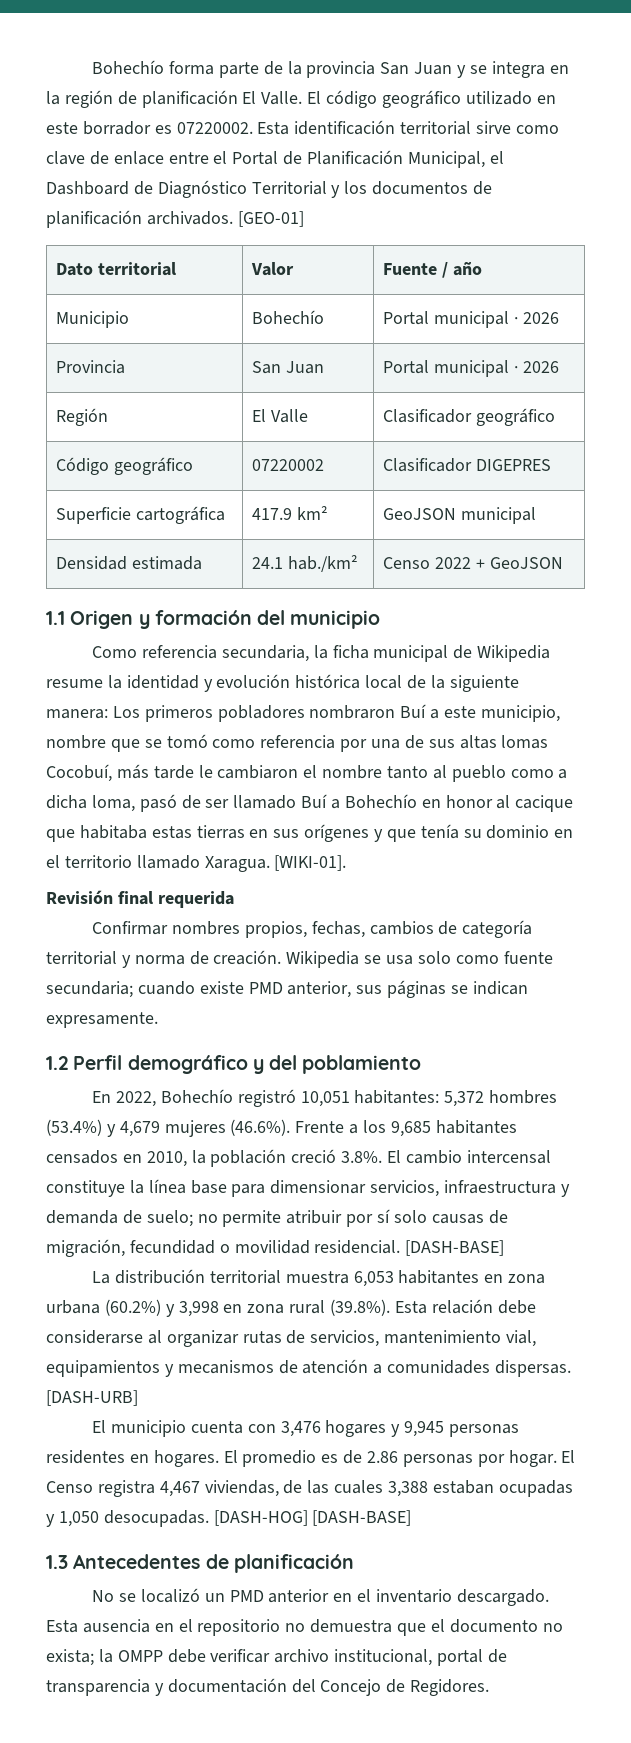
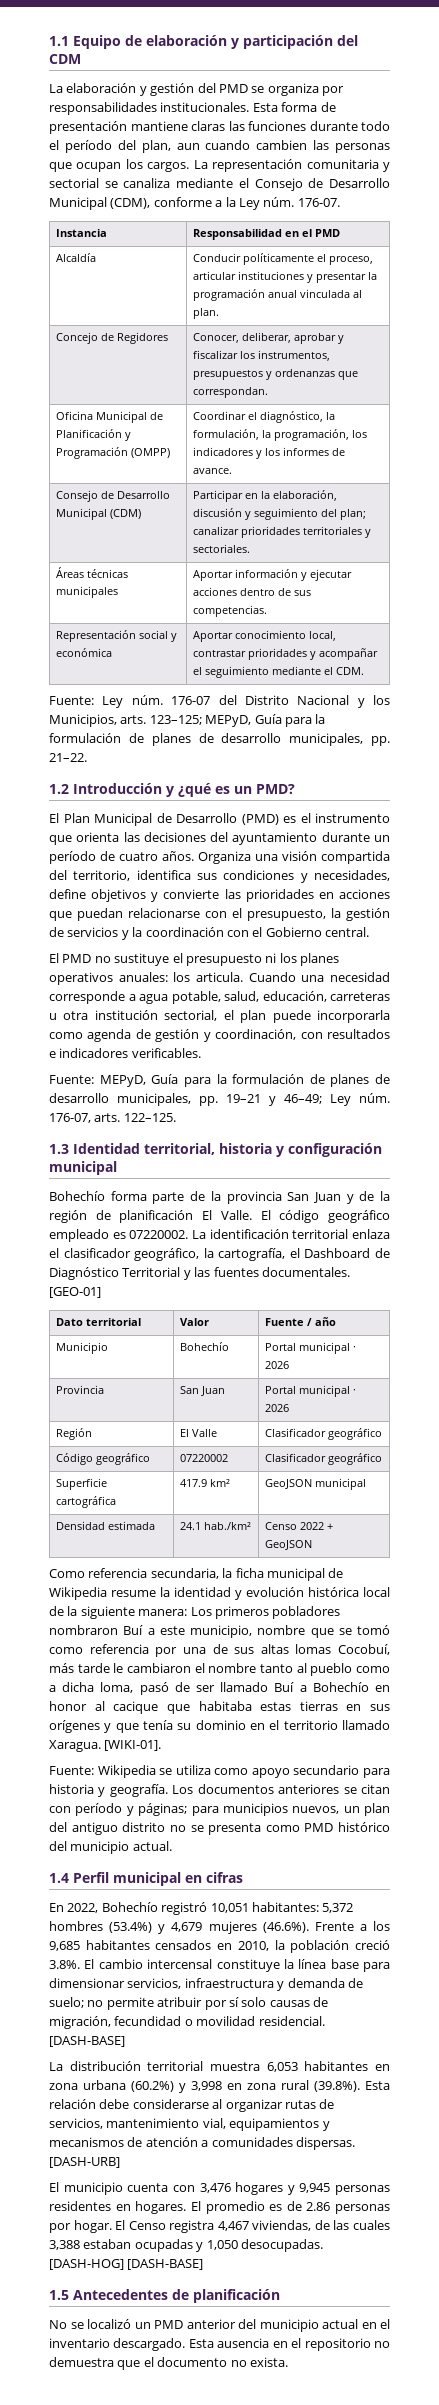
(92, 67) none -> [49,35,358,49] [49,54,81,64] [49,83,344,96] [49,102,336,115] [49,121,390,134] [49,140,390,153] [49,159,390,172] [49,178,390,191] [49,197,340,210] [56,229,108,237] [193,229,341,240] [56,253,97,262] [193,253,374,265] [193,271,378,283] [193,289,363,301] [193,308,220,319] [56,332,169,344] [193,332,345,344] [193,350,331,361] [193,369,359,380] [193,387,269,398] [56,411,164,423] [56,429,132,441] [56,447,171,459] [193,411,336,423] [193,429,368,441] [193,447,346,459] [193,468,233,474] [56,490,171,502] [56,508,142,520] [193,490,338,502] [193,508,367,520] [193,526,372,538] [193,544,251,553] [56,567,129,578] [56,586,119,598] [193,569,353,581] [193,587,312,596] [193,605,268,617] [56,630,178,642] [56,648,113,657] [193,630,337,642] [193,648,379,660] [193,666,365,678] [49,695,390,708] [49,714,326,727] [49,733,390,746] [49,753,87,762] [49,783,295,797] [49,813,390,826] [49,832,390,845] [49,851,390,864] [49,870,391,883] [49,889,390,902] [49,908,390,921] [49,927,369,940] [49,953,339,966] [49,972,390,985] [49,991,390,1004] [49,1010,390,1023] [49,1029,390,1042] [49,1048,201,1058] [49,1074,390,1087] [49,1093,390,1106] [49,1113,176,1123] [49,1143,382,1157] [49,1161,117,1175] 1.1 Equipo de elaboración y participación del CDM // La elaboración y gestión del PMD se organiza por responsabilidades institucionales. Esta forma de presentación mantiene claras las funciones durante todo el período del plan, aun cuando cambien las personas que ocupan los cargos. La representación comunitaria y sectorial se canaliza mediante el Consejo de Desarrollo Municipal (CDM), conforme a la Ley núm. 176-07. // Instancia | Responsabilidad en el PMD // Alcaldía | Conducir políticamente el proceso, articular instituciones y presentar la programación anual vinculada al plan. // Concejo de Regidores | Conocer, deliberar, aprobar y fiscalizar los instrumentos, presupuestos y ordenanzas que correspondan. // Oficina Municipal de Planificación y Programación (OMPP) | Coordinar el diagnóstico, la formulación, la programación, los indicadores y los informes de avance. // Consejo de Desarrollo Municipal (CDM) | Participar en la elaboración, discusión y seguimiento del plan; canalizar prioridades territoriales y sectoriales. // Áreas técnicas municipales | Aportar información y ejecutar acciones dentro de sus competencias. // Representación social y económica | Aportar conocimiento local, contrastar prioridades y acompañar el seguimiento mediante el CDM. // Fuente: Ley núm. 176-07 del Distrito Nacional y los Municipios, arts. 123–125; MEPyD, Guía para la formulación de planes de desarrollo municipales, pp. 21–22. // 1.2 Introducción y ¿qué es un PMD? // El Plan Municipal de Desarrollo (PMD) es el instrumento que orienta las decisiones del ayuntamiento durante un período de cuatro años. Organiza una visión compartida del territorio, identifica sus condiciones y necesidades, define objetivos y convierte las prioridades en acciones que puedan relacionarse con el presupuesto, la gestión de servicios y la coordinación con el Gobierno central. // El PMD no sustituye el presupuesto ni los planes operativos anuales: los articula. Cuando una necesidad corresponde a agua potable, salud, educación, carreteras u otra institución sectorial, el plan puede incorporarla como agenda de gestión y coordinación, con resultados e indicadores verificables. // Fuente: MEPyD, Guía para la formulación de planes de desarrollo municipales, pp. 19–21 y 46–49; Ley núm. 176-07, arts. 122–125. // 1.3 Identidad territorial, historia y configuración municipal //
[469,61,569,78] se integra en -> [359,1191,375,1201] de
[465,91,556,105] [46,121,151,135] utilizado en este borrador -> [49,1229,109,1242] empleado
[257,122,290,135] Esta -> [191,1230,206,1239] La
[476,121,559,134] [46,150,485,168] sirve como clave de enlace entre el Portal de Planificación Municipal, -> [351,1229,390,1239] [49,1248,286,1261] enlaza el clasificador geográfico, la cartografía,
[344,181,493,195] [46,210,233,228] los documentos de planificación archivados. -> [194,1267,350,1277] las fuentes documentales.
[476,459,552,471] DIGEPRES -> [328,1453,383,1465] geográfico
[46,610,381,629] // 1.1 Origen y formación del municipio -> (313, 1545) none
[46,890,234,908] [92,920,533,938] [46,950,553,968] [46,980,528,998] [46,1012,158,1028] [46,1055,422,1074] Revisión final requerida // Confirmar nombres propios, fechas, cambios de categoría territorial y norma de creación. Wikipedia se usa solo como fuente secundaria; cuando existe PMD anterior, sus páginas se indican expresamente. // 1.2 Perfil demográfico y del poblamiento -> [49,1765,390,1778] [49,1784,390,1797] [49,1803,390,1816] [49,1822,390,1835] [49,1841,172,1854] [49,1872,243,1886] Fuente: Wikipedia se utiliza como apoyo secundario para historia y geografía. Los documentos anteriores se citan con período y páginas; para municipios nuevos, un plan del antiguo distrito no se presenta como PMD histórico del municipio actual. // 1.4 Perfil municipal en cifras
[46,1555,68,1569] 1.3 -> [49,2290,69,2300] 1.5
(330, 1596) none -> [238,2319,358,2332] del municipio actual
[46,1649,507,1666] [46,1678,490,1696] exista; la OMPP debe verificar archivo institucional, portal de transparencia y documentación del Concejo de Regidores. -> [249,2357,288,2367] exista.

